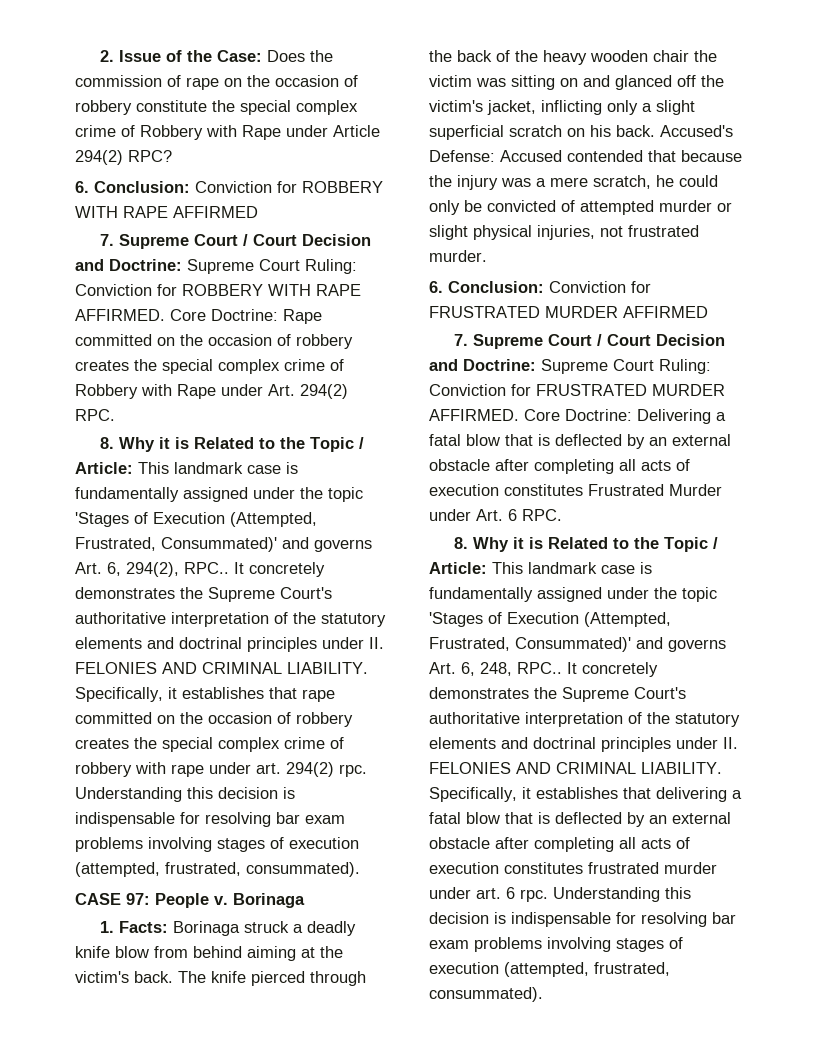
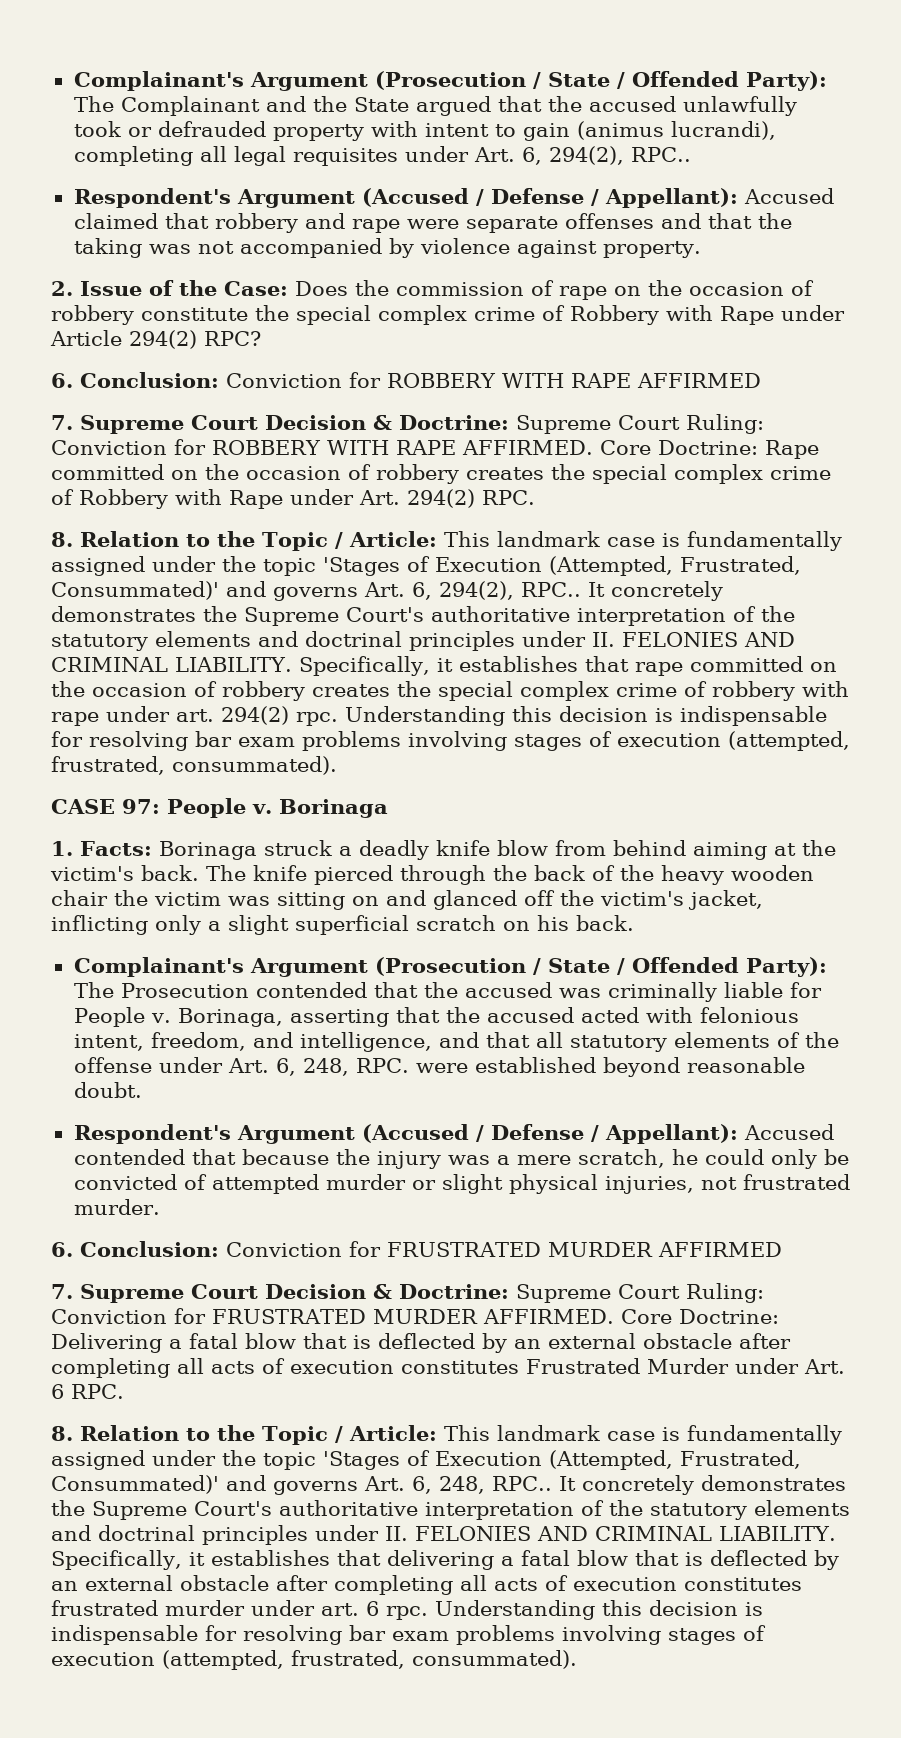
(100, 56) none -> [73,71,827,91] [73,96,797,116] [73,121,776,141] [73,146,691,166] [73,188,834,208] [73,213,792,233] [73,238,701,258] Complainant's Argument (Prosecution / State / Offended Party): The Complainant and the State argued that the accused unlawfully took or defrauded property with intent to gain (animus lucrandi), completing all legal requisites under Art. 6, 294(2), RPC.. // Respondent's Argument (Accused / Defense / Appellant): Accused claimed that robbery and rape were separate offenses and that the taking was not accompanied by violence against property. //
[243,234,372,246] [75,259,104,271] / Court Decision and -> [265,415,392,430] Decision &
[119,437,255,452] Why it is Related -> [80,531,179,547] Relation
[660,125,733,137] [429,150,495,162] Accused's Defense: -> [73,957,827,977] [73,982,822,1002] [73,1007,799,1027] [73,1032,839,1052] [73,1057,805,1077] [73,1082,142,1098] [73,1124,738,1144] // Complainant's Argument (Prosecution / State / Offended Party): The Prosecution contended that the accused was criminally liable for People v. Borinaga, asserting that the accused acted with felonious intent, freedom, and intelligence, and that all statutory elements of the offense under Art. 6, 248, RPC. were established beyond reasonable doubt. // Respondent's Argument (Accused / Defense / Appellant):
[597,334,726,346] [429,359,458,371] / Court Decision and -> [265,1284,392,1299] Decision &
[473,537,609,552] Why it is Related -> [80,1425,179,1441] Relation

